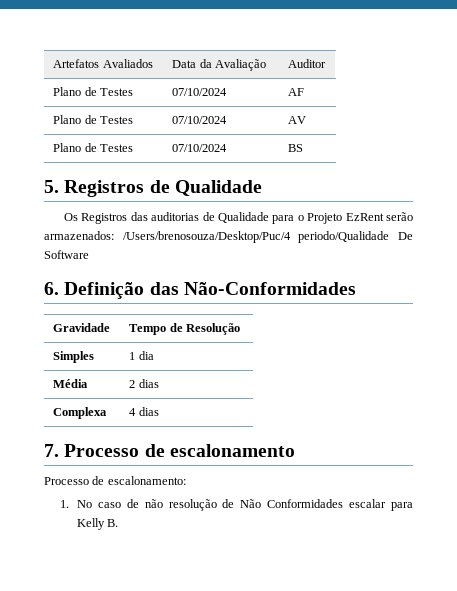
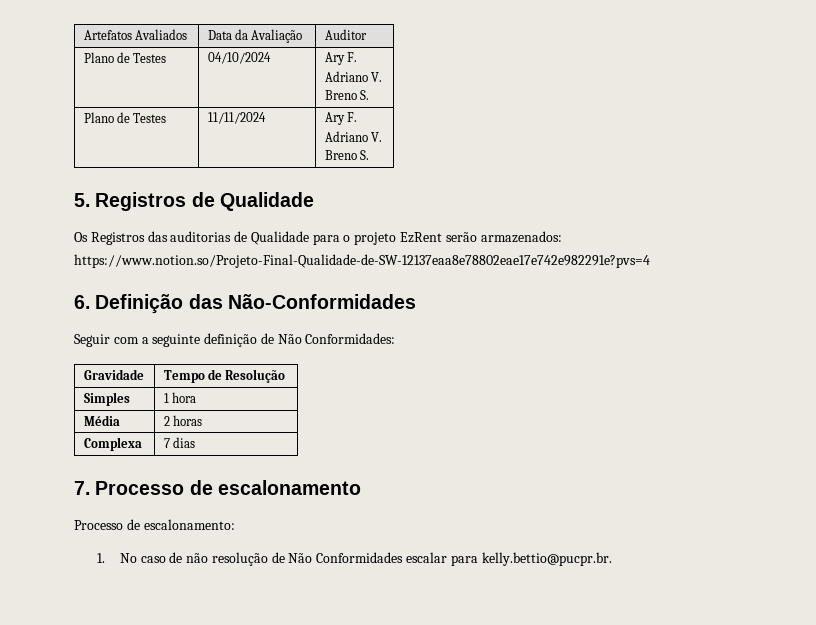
[172,88,228,96] [288,88,305,96] [53,115,134,124] [172,116,228,124] [288,116,307,124] [53,143,134,152] [172,144,228,152] [288,144,304,152] 07/10/2024 | AF // Plano de Testes | 07/10/2024 | AV // Plano de Testes | 07/10/2024 | BS -> [207,52,271,64] [324,52,357,65] [324,71,382,82] [324,90,369,100] [83,112,167,123] [207,112,266,124] [324,112,357,125] [324,131,382,142] [324,150,369,160] 04/10/2024 | Ary F. // Adriano V. // Breno S. // Plano de Testes | 11/11/2024 | Ary F. // Adriano V. // Breno S.
[307,213,343,224] Projeto -> [354,232,397,245] projeto
[122,231,414,243] [44,250,89,259] /Users/brenosouza/Desktop/Puc/4 periodo/Qualidade De Software -> [74,254,650,268] // https://www.notion.so/Projeto-Final-Qualidade-de-SW-12137eaa8e78802eae17e742e982291e?pvs=4
(356, 288) none -> [74,333,396,347] // Seguir com a seguinte definição de Não Conformidades:
[138,351,154,360] dia -> [171,392,196,403] hora
[138,379,159,388] dias -> [172,415,202,426] horas
[129,408,137,416] 4 -> [163,438,170,448] 7
[76,518,119,530] Kelly B. -> [481,552,612,566] kelly.bettio@pucpr.br.

